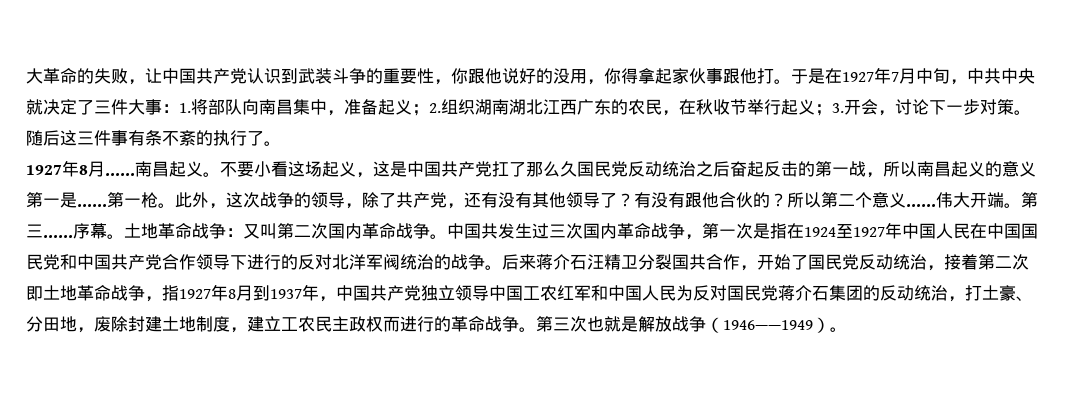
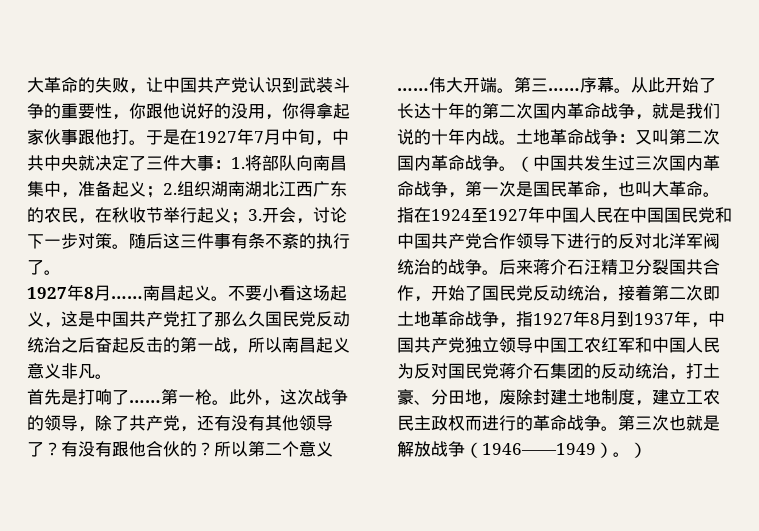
[985,161,1036,177] [26,192,77,208] 的意义第一是 -> [27,363,112,379] [27,389,129,405] 意义非凡。 // 首先是打响了
(124, 236) none -> [631,77,716,93] [397,102,720,120] [397,128,516,145] 从此开始了长达十年的第二次国内革命战争，就是我们说的十年内战。
(447, 236) none -> [516,156,533,172] （
(770, 231) none -> [533,181,720,198] 国民革命，也叫大革命。
(847, 329) none -> [630,442,647,458] ）

